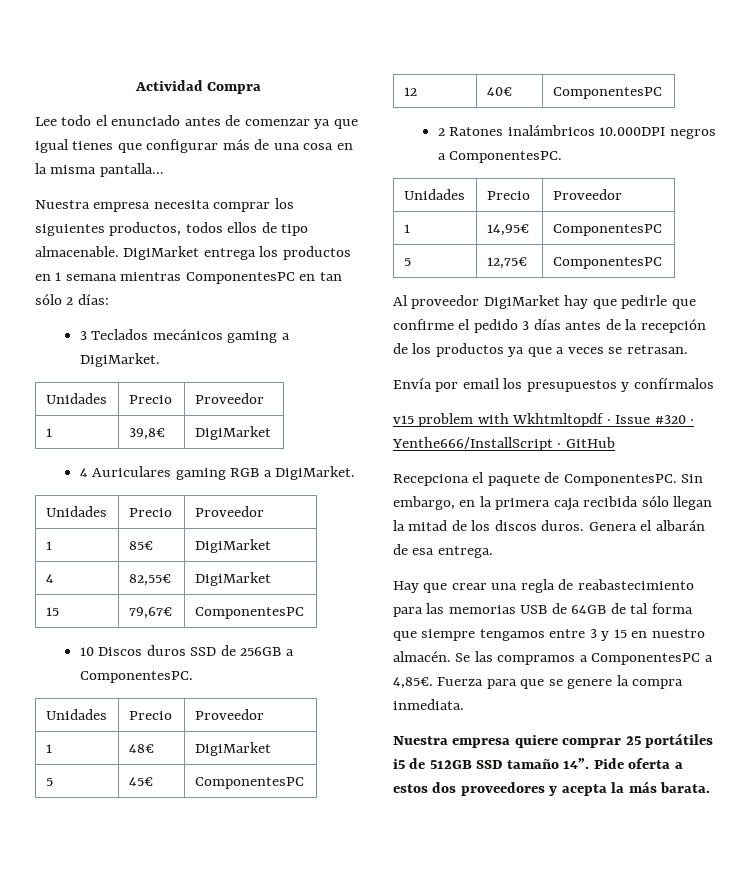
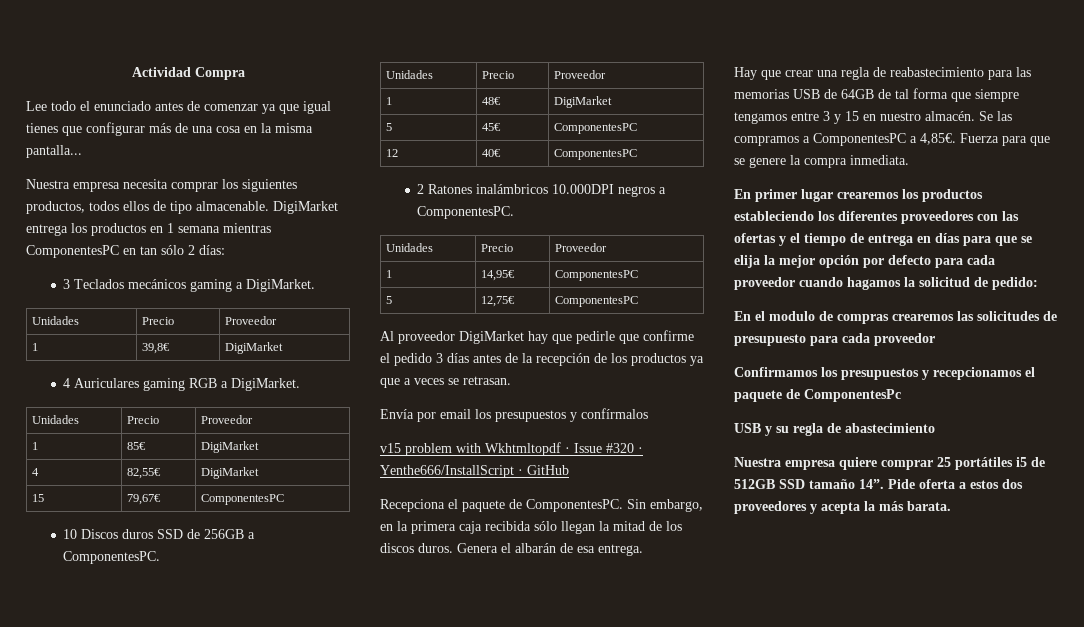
(464, 704) none -> [734,189,983,202] [734,211,1019,224] [734,233,1032,246] [734,255,995,268] [734,277,1038,290] [734,311,1057,324] [734,333,935,346] [734,367,1035,380] [734,389,901,402] [734,423,935,436] // En primer lugar crearemos los productos estableciendo los diferentes proveedores con las ofertas y el tiempo de entrega en días para que se elija la mejor opción por defecto para cada proveedor cuando hagamos la solicitud de pedido: // En el modulo de compras crearemos las solicitudes de presupuesto para cada proveedor // Confirmamos los presupuestos y recepcionamos el paquete de ComponentesPc // USB y su regla de abastecimiento

